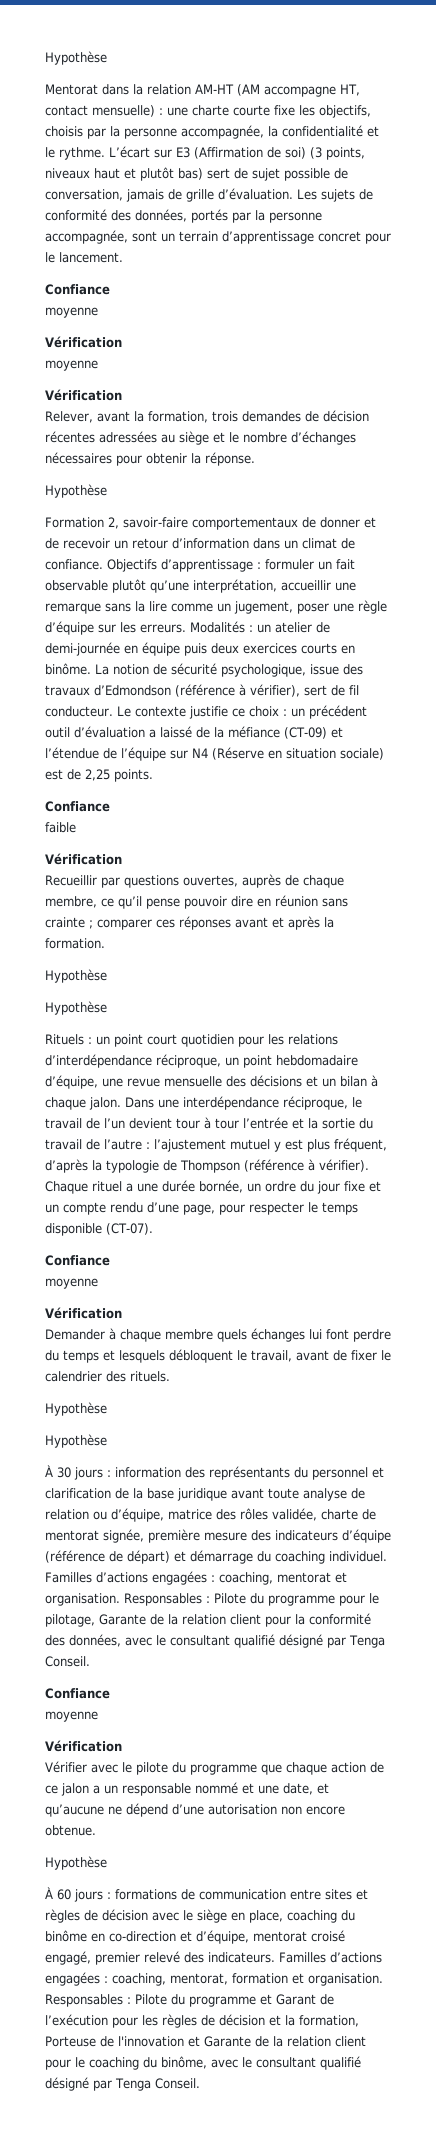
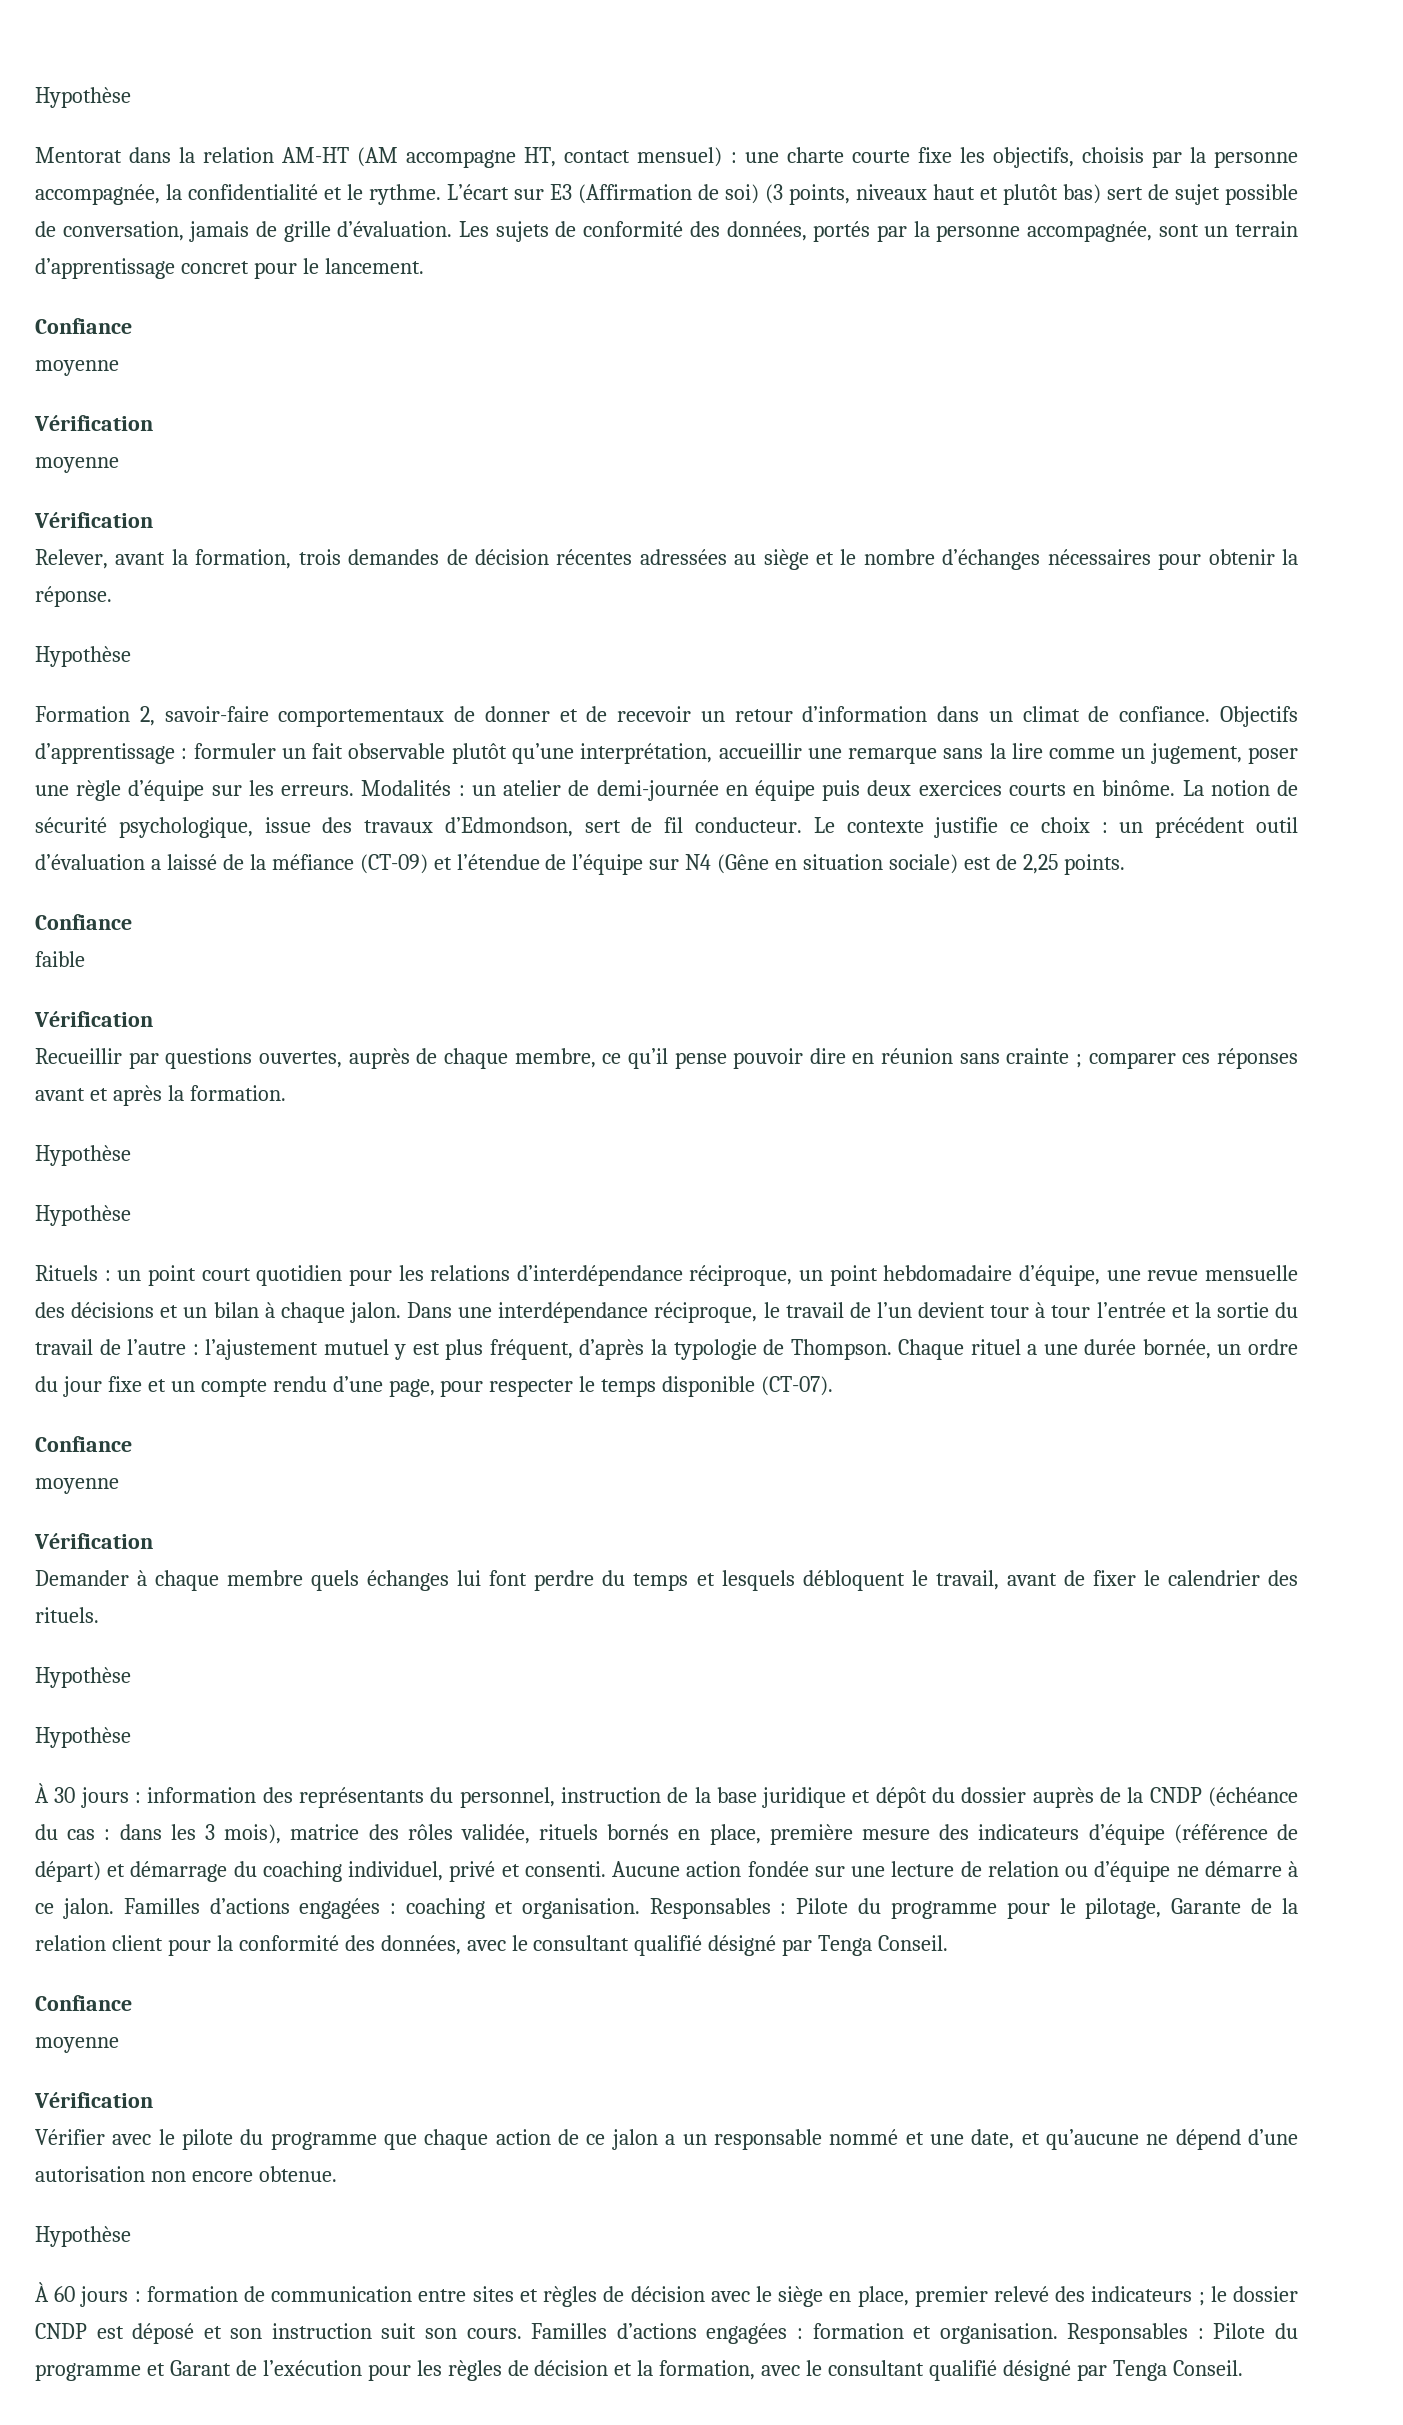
[92,105,155,117] mensuelle) -> [637,147,723,167] mensuel)
[94,684,300,697] d’Edmondson (référence à vérifier), -> [444,817,573,837] d’Edmondson,
[212,747,264,760] (Réserve -> [717,854,770,874] (Gêne
[180,1159,369,1173] Thompson (référence à vérifier). -> [790,1339,892,1360] Thompson.
[312,1467,384,1480] [45,1488,111,1499] personnel et clarification -> [459,1787,661,1808] personnel, instruction
[231,1488,365,1501] [45,1508,376,1522] [45,1529,144,1543] avant toute analyse de relation ou d’équipe, matrice des rôles validée, charte de mentorat signée, -> [852,1787,1299,1808] [35,1824,761,1845] et dépôt du dossier auprès de la CNDP (échéance du cas : dans les 3 mois), matrice des rôles validée, rituels bornés en place,
[329,1551,387,1562] [45,1571,331,1585] individuel. Familles d’actions engagées : coaching, mentorat -> [348,1861,1298,1882] [35,1898,486,1919] individuel, privé et consenti. Aucune action fondée sur une lecture de relation ou d’équipe ne démarre à ce jalon. Familles d’actions engagées : coaching
[115,1889,177,1900] formations -> [146,2286,238,2302] formation
[287,1910,355,1923] [45,1930,345,1944] [45,1951,382,1965] [45,1972,228,1986] coaching du binôme en co-direction et d’équipe, mentorat croisé engagé, premier relevé des indicateurs. Familles d’actions engagées : coaching, mentorat, -> [914,2286,1298,2307] [35,2323,803,2344] premier relevé des indicateurs ; le dossier CNDP est déposé et son instruction suit son cours. Familles d’actions engagées :
[45,2036,366,2047] [45,2056,207,2070] Porteuse de l'innovation et Garante de la relation client pour le coaching du binôme, -> (756, 2370) none

